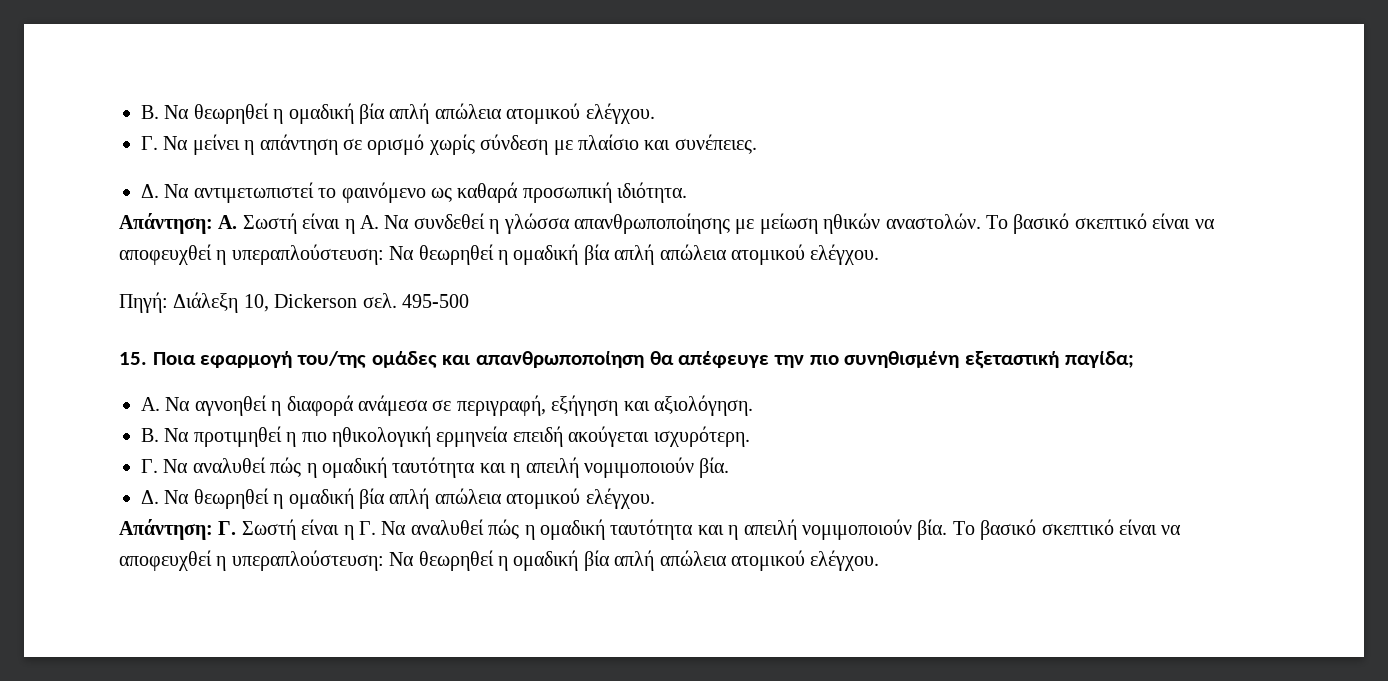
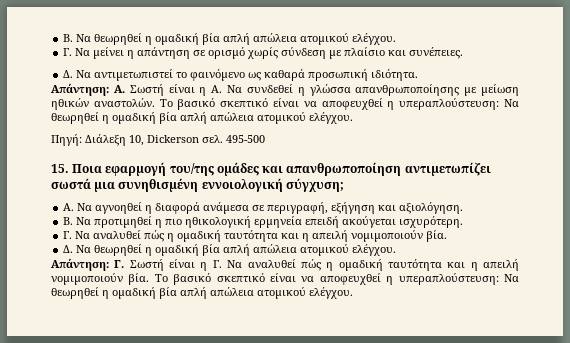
[649,351,1134,369] θα απέφευγε την πιο συνηθισμένη εξεταστική παγίδα; -> [404,162,491,176] [51,178,344,192] αντιμετωπίζει σωστά μια συνηθισμένη εννοιολογική σύγχυση;

